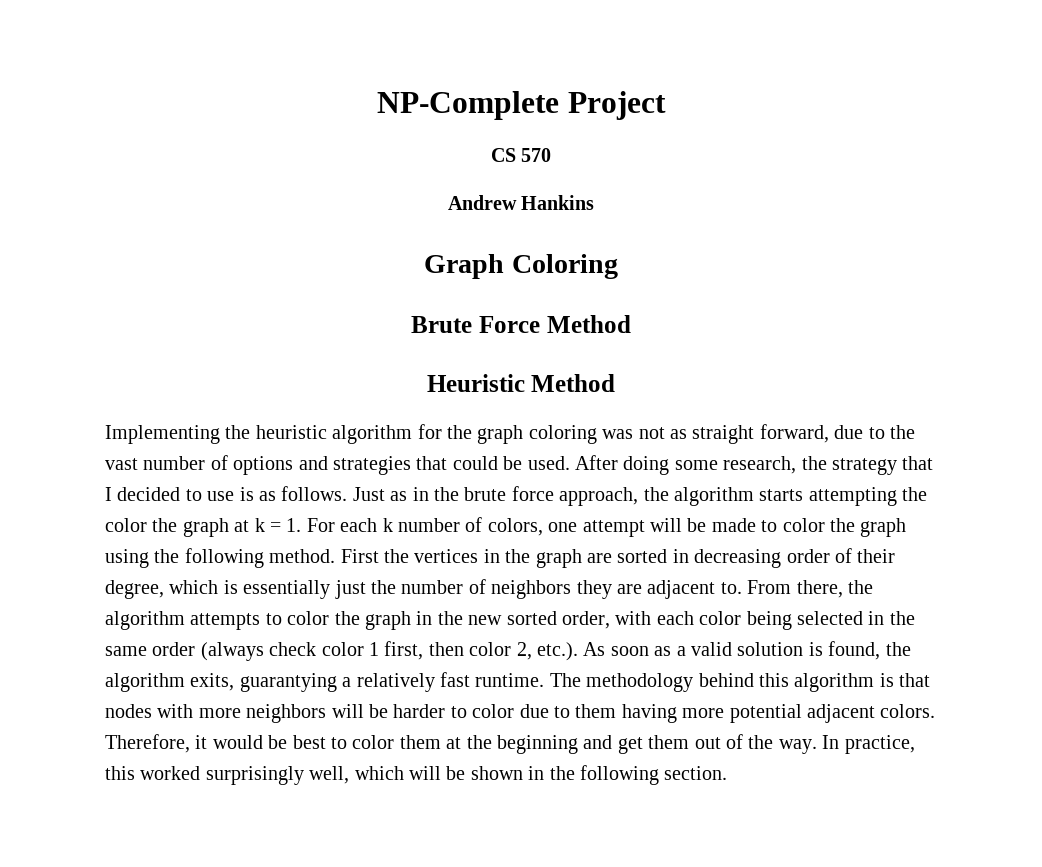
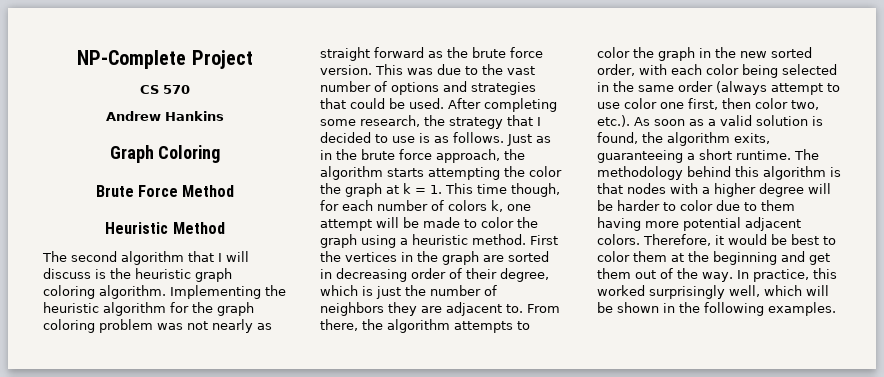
(616, 383) none -> [42,251,249,265] [43,268,232,282] [43,285,166,299] The second algorithm that I will discuss is the heuristic graph coloring algorithm.
(597, 434) none -> [99,319,153,333] problem
(665, 433) none -> [212,319,253,333] nearly
[759,424,829,443] forward, -> [374,47,543,58] [320,64,433,75] forward as the brute force version. This was
[623,456,670,475] doing -> [484,98,557,112] completing
[306,517,543,536] For each k number of colors, -> [445,183,560,197] [320,200,503,212] This time though, for each number of colors k,
[154,548,264,568] the following -> [400,234,468,245] a heuristic
[243,580,331,599] essentially -> (373, 291) none
[269,642,379,656] check color 1 -> [771,83,840,95] [597,98,684,109] attempt to use color one
[516,642,532,660] 2, -> [791,100,819,110] two,
[239,672,470,692] guarantying a relatively fast -> [597,149,732,163] guaranteeing a short
[198,704,327,723] more neighbors -> [702,183,804,197] a higher degree
[664,766,728,780] section. -> [768,302,836,316] examples.

